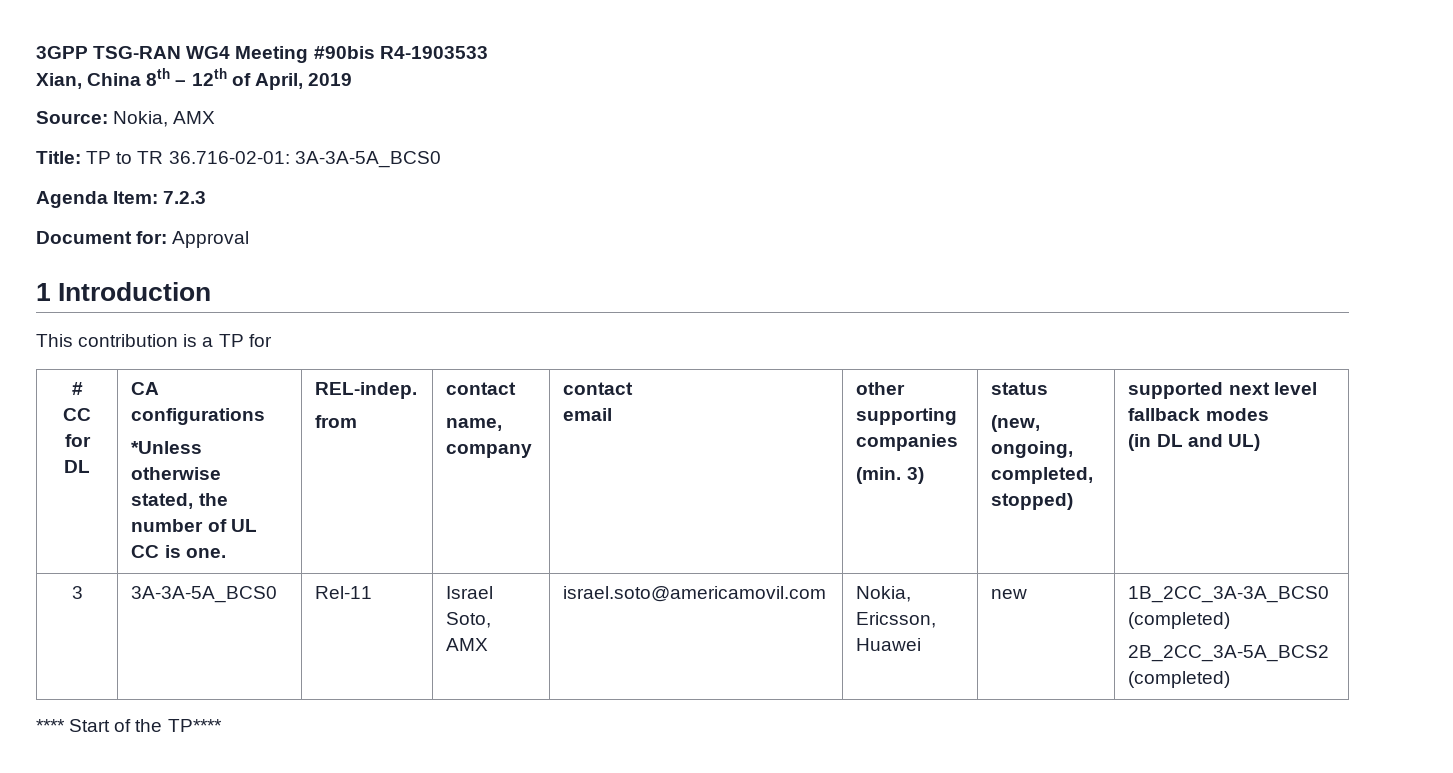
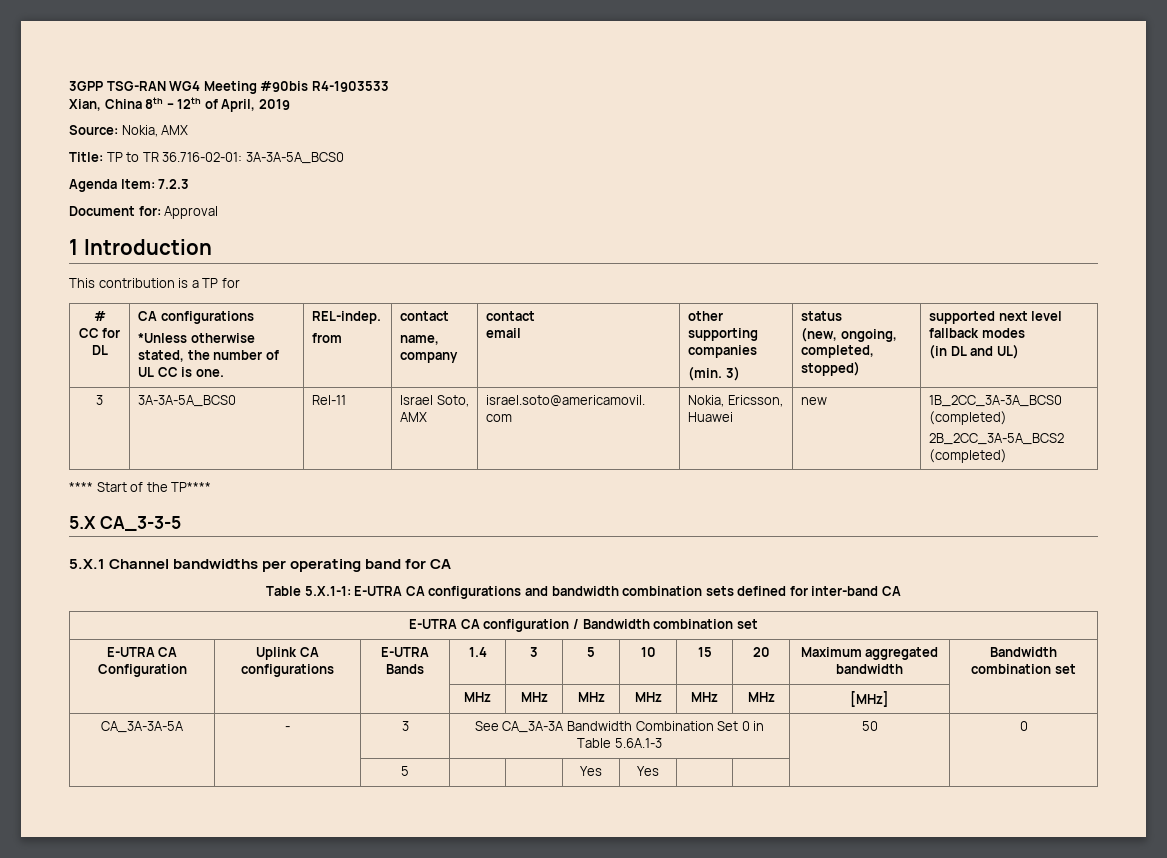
(222, 725) none -> [69,516,181,531] [69,559,452,572] [266,586,901,599] [409,619,758,632] [106,647,178,657] [97,664,187,677] [256,647,319,660] [241,664,334,677] [381,647,429,657] [386,664,424,674] [468,647,487,657] [530,647,538,657] [587,647,595,657] [640,647,656,657] [697,647,712,657] [752,647,770,657] [800,647,939,660] [836,664,903,674] [990,647,1057,657] [971,664,1076,674] [464,692,491,702] [520,692,548,702] [577,692,605,702] [634,692,662,702] [691,692,718,702] [747,692,775,702] [850,691,889,707] [101,721,183,733] [285,726,290,731] [401,721,409,731] [474,721,765,733] [577,738,662,748] [861,721,878,731] [1019,721,1028,731] [401,766,409,776] [580,766,602,776] [637,766,659,776] // 5.X CA_3-3-5 // 5.X.1 Channel bandwidths per operating band for CA // Table 5.X.1-1: E-UTRA CA configurations and bandwidth combination sets defined for inter-band CA // E-UTRA CA configuration / Bandwidth combination set // E-UTRA CA Configuration | Uplink CA configurations | E-UTRA Bands | 1.4 | 3 | 5 | 10 | 15 | 20 | Maximum aggregated bandwidth | Bandwidth combination set // | | | MHz | MHz | MHz | MHz | MHz | MHz | [MHz] | // CA_3A-3A-5A | - | 3 | See CA_3A-3A Bandwidth Combination Set 0 in Table 5.6A.1-3 | 50 | 0 // | | 5 | | | Yes | Yes | | | |

